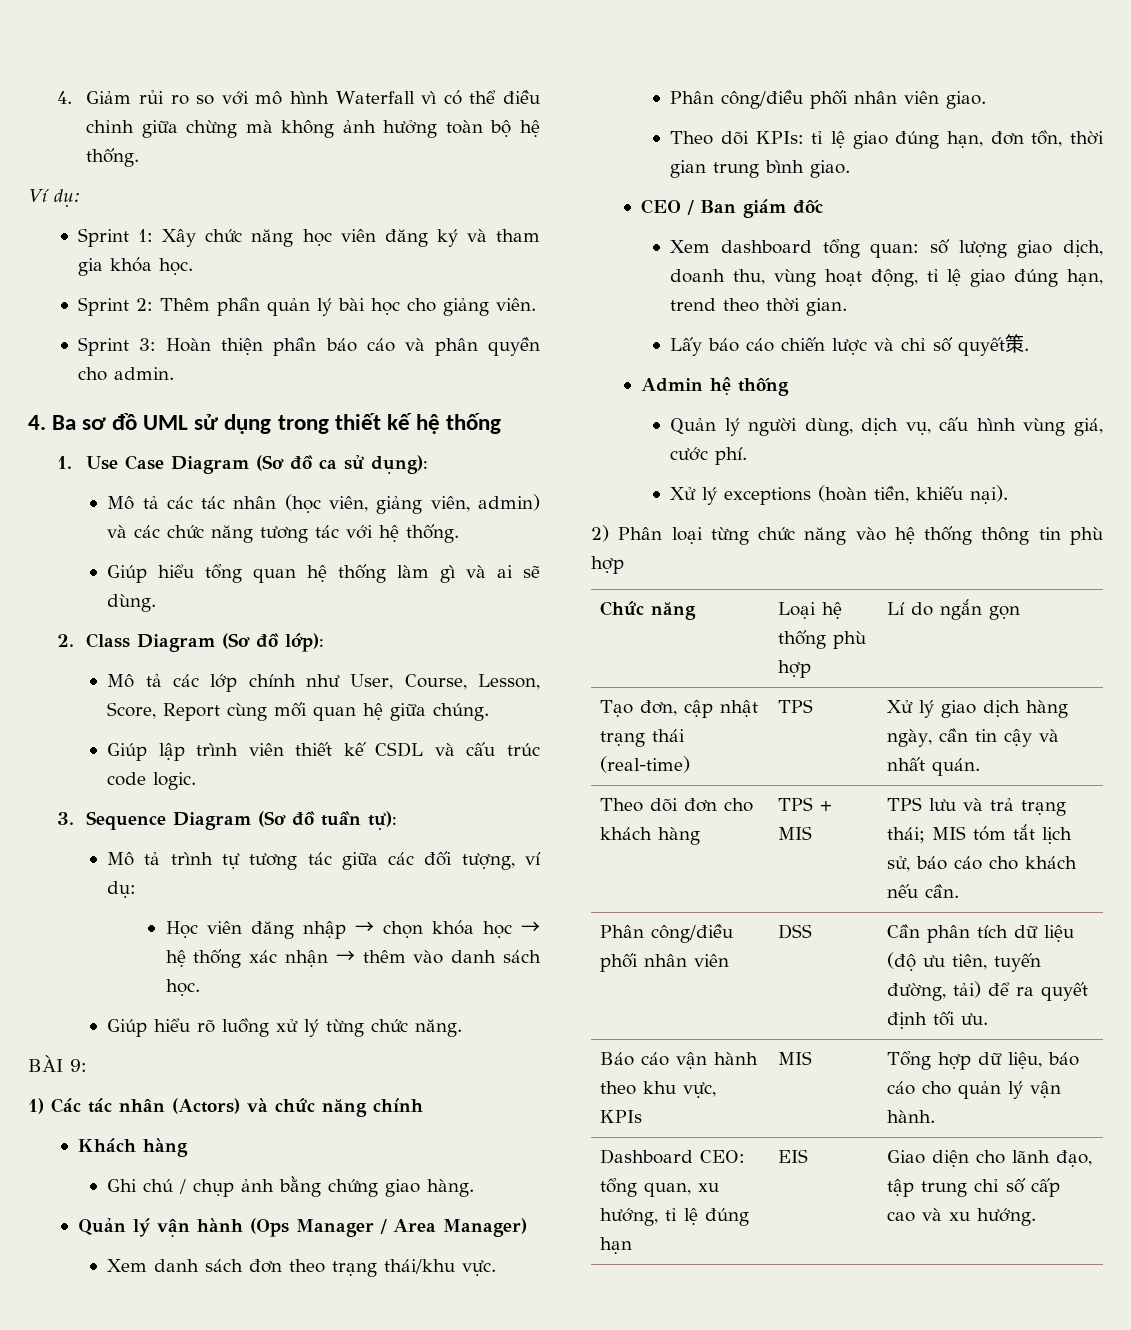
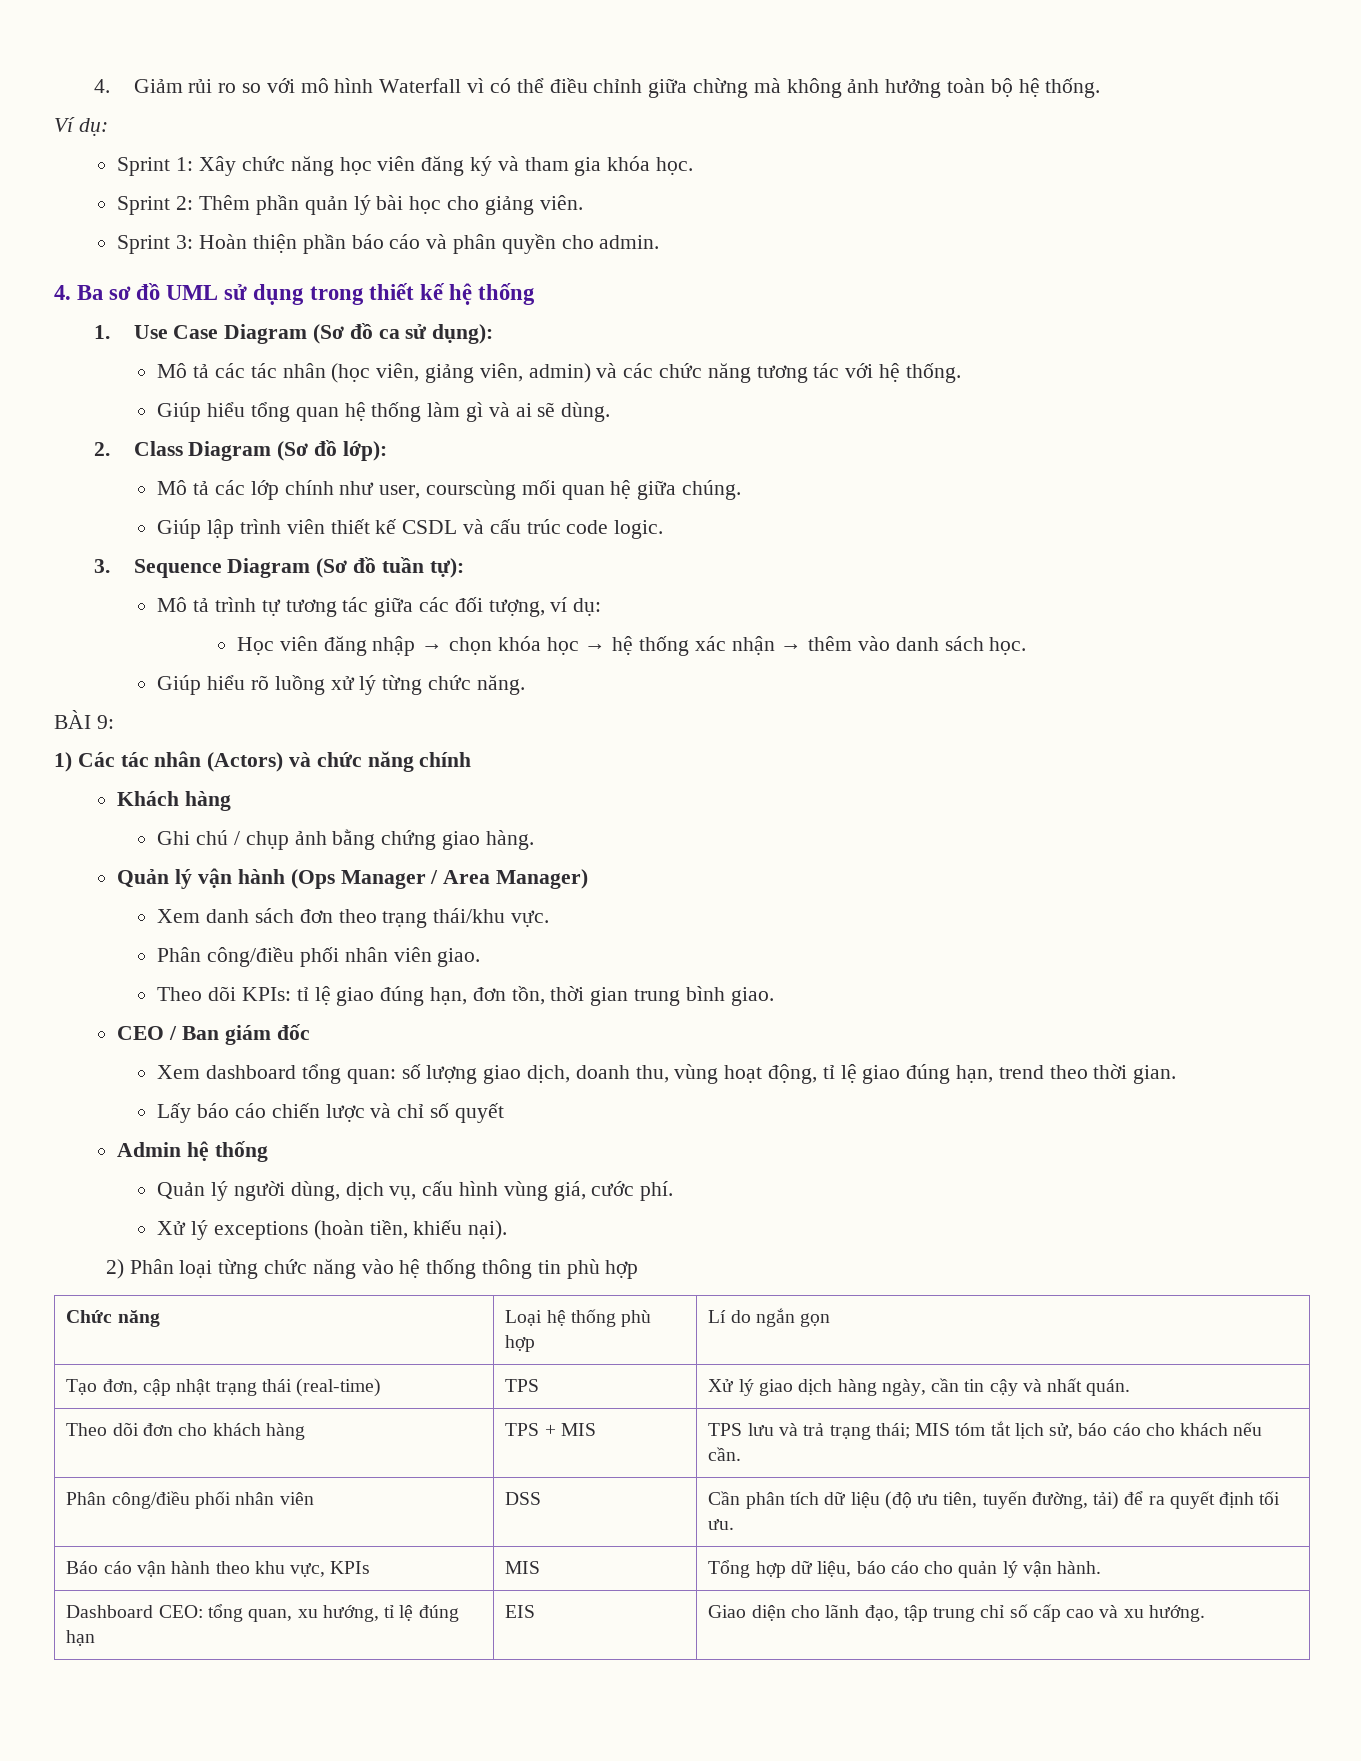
[350,674,540,690] [107,702,268,721] User, Course, Lesson, Score, Report cùng -> [379,480,516,500] user, courscùng
[1005,334,1030,353] 策. -> (504, 1113) none

